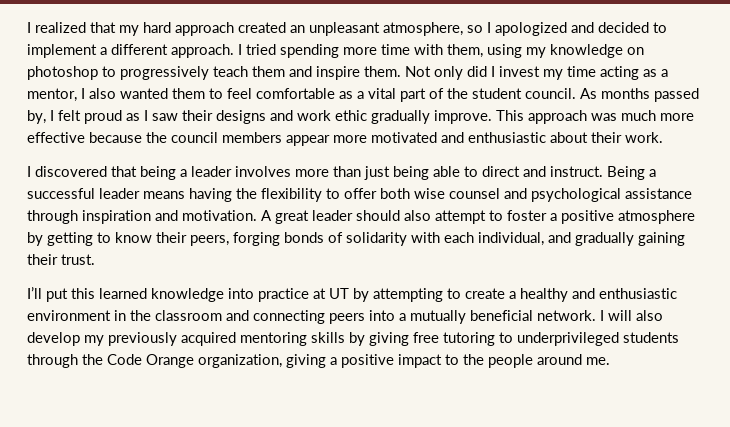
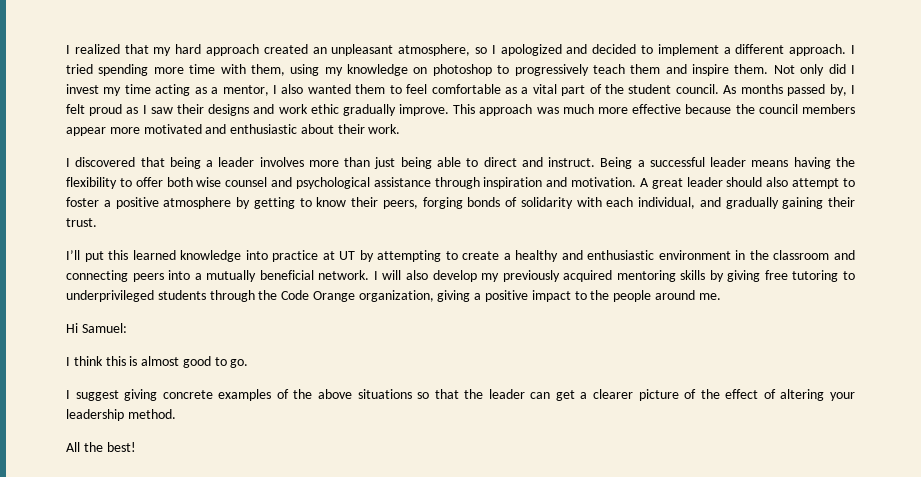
(610, 361) none -> [66,323,127,333] [66,356,249,368] [66,389,856,401] [66,409,176,421] [66,442,136,452] // Hi Samuel: // I think this is almost good to go. // I suggest giving concrete examples of the above situations so that the leader can get a clearer picture of the effect of altering your leadership method. // All the best!

